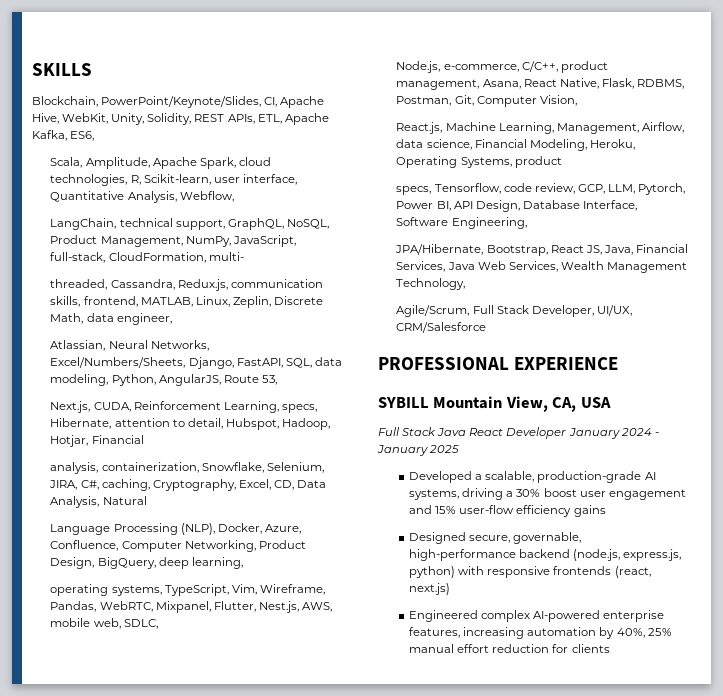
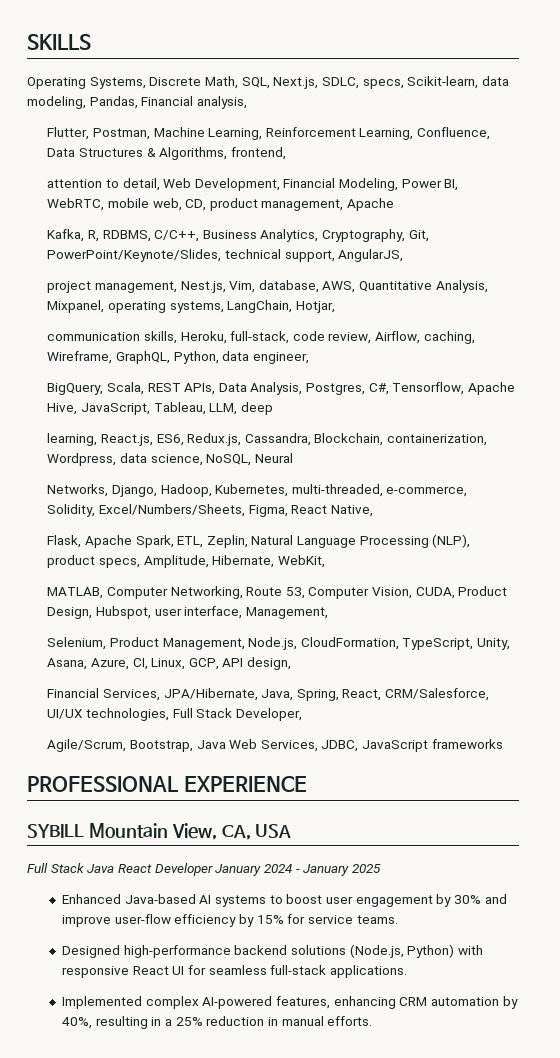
[32,96,325,108] [32,113,329,125] [32,130,95,141] [50,157,271,169] [50,174,297,186] [50,191,234,203] [50,218,329,230] [50,235,296,247] [50,252,244,263] [50,279,323,291] [50,296,323,308] [50,313,172,325] [50,340,209,351] [50,357,342,369] [50,374,277,386] [50,401,317,413] [50,418,330,430] [50,435,144,447] [50,462,324,474] [49,479,327,491] [50,496,100,508] Blockchain, PowerPoint/Keynote/Slides, CI, Apache Hive, WebKit, Unity, Solidity, REST APIs, ETL, Apache Kafka, ES6, // Scala, Amplitude, Apache Spark, cloud technologies, R, Scikit-learn, user interface, Quantitative Analysis, Webflow, // LangChain, technical support, GraphQL, NoSQL, Product Management, NumPy, JavaScript, full-stack, CloudFormation, multi- // threaded, Cassandra, Redux.js, communication skills, frontend, MATLAB, Linux, Zeplin, Discrete Math, data engineer, // Atlassian, Neural Networks, Excel/Numbers/Sheets, Django, FastAPI, SQL, data modeling, Python, AngularJS, Route 53, // Next.js, CUDA, Reinforcement Learning, specs, Hibernate, attention to detail, Hubspot, Hadoop, Hotjar, Financial // analysis, containerization, Snowflake, Selenium, JIRA, C#, caching, Cryptography, Excel, CD, Data Analysis, -> [27,76,509,89] [27,96,247,109] [47,127,491,140] [47,147,286,160] [47,178,459,191] [47,198,395,211] [47,229,429,242] [47,249,404,262] [47,280,488,293] [47,300,335,313] [47,331,475,344] [47,351,309,364] [47,382,516,395] [47,402,273,415] [47,433,488,446] [47,453,293,466] [47,484,468,497] [47,504,373,517] [47,535,248,548] Operating Systems, Discrete Math, SQL, Next.js, SDLC, specs, Scikit-learn, data modeling, Pandas, Financial analysis, // Flutter, Postman, Machine Learning, Reinforcement Learning, Confluence, Data Structures & Algorithms, frontend, // attention to detail, Web Development, Financial Modeling, Power BI, WebRTC, mobile web, CD, product management, Apache // Kafka, R, RDBMS, C/C++, Business Analytics, Cryptography, Git, PowerPoint/Keynote/Slides, technical support, AngularJS, // project management, Nest.js, Vim, database, AWS, Quantitative Analysis, Mixpanel, operating systems, LangChain, Hotjar, // communication skills, Heroku, full-stack, code review, Airflow, caching, Wireframe, GraphQL, Python, data engineer, // BigQuery, Scala, REST APIs, Data Analysis, Postgres, C#, Tensorflow, Apache Hive, JavaScript, Tableau, LLM, deep // learning, React.js, ES6, Redux.js, Cassandra, Blockchain, containerization, Wordpress, data science, NoSQL, Neural // Networks, Django, Hadoop, Kubernetes, multi-threaded, e-commerce, Solidity, Excel/Numbers/Sheets, Figma, React Native, // Flask, Apache Spark, ETL, Zeplin,
(147, 500) // -> (294, 540) none
[217,523,301,534] [50,540,306,552] [50,557,243,569] [50,584,325,596] [50,601,332,613] [50,618,158,629] [396,61,608,73] [396,78,684,90] [396,95,577,107] [396,122,684,134] [396,139,635,151] [396,156,562,168] [396,183,686,195] [396,200,637,212] [396,217,527,229] [395,244,688,256] [396,261,687,273] [396,278,466,290] [396,305,632,317] [396,322,487,333] Docker, Azure, Confluence, Computer Networking, Product Design, BigQuery, deep learning, // operating systems, TypeScript, Vim, Wireframe, Pandas, WebRTC, Mixpanel, Flutter, Nest.js, AWS, mobile web, SDLC, // Node.js, e-commerce, C/C++, product management, Asana, React Native, Flask, RDBMS, Postman, Git, Computer Vision, // React.js, Machine Learning, Management, Airflow, data science, Financial Modeling, Heroku, Operating Systems, product // specs, Tensorflow, code review, GCP, LLM, Pytorch, Power BI, API Design, Database Interface, Software Engineering, // JPA/Hibernate, Bootstrap, React JS, Java, Financial Services, Java Web Services, Wealth Management Technology, // Agile/Scrum, Full Stack Developer, UI/UX, CRM/Salesforce -> [47,555,325,568] [47,586,508,599] [47,606,328,619] [47,637,511,650] [47,657,292,670] [47,688,490,701] [47,708,302,721] [47,739,503,752] product specs, Amplitude, Hibernate, WebKit, // MATLAB, Computer Networking, Route 53, Computer Vision, CUDA, Product Design, Hubspot, user interface, Management, // Selenium, Product Management, Node.js, CloudFormation, TypeScript, Unity, Asana, Azure, CI, Linux, GCP, API design, // Financial Services, JPA/Hibernate, Java, Spring, React, CRM/Salesforce, UI/UX technologies, Full Stack Developer, // Agile/Scrum, Bootstrap, Java Web Services, JDBC, JavaScript frameworks
[409,471,656,483] [409,488,686,500] [409,505,606,517] [409,532,582,544] [409,549,682,561] [409,566,651,578] [409,583,451,595] [409,610,665,622] [409,627,672,639] [409,644,610,653] Developed a scalable, production-grade AI systems, driving a 30% boost user engagement and 15% user-flow efficiency gains // Designed secure, governable, high-performance backend (node.js, express.js, python) with responsive frontends (react, next.js) // Engineered complex AI-powered enterprise features, increasing automation by 40%, 25% manual effort reduction for clients -> [62,894,507,907] [62,914,398,927] [62,944,483,958] [62,965,407,978] [62,996,518,1009] [62,1016,373,1029] Enhanced Java-based AI systems to boost user engagement by 30% and improve user-flow efficiency by 15% for service teams. // Designed high-performance backend solutions (Node.js, Python) with responsive React UI for seamless full-stack applications. // Implemented complex AI-powered features, enhancing CRM automation by 40%, resulting in a 25% reduction in manual efforts.

